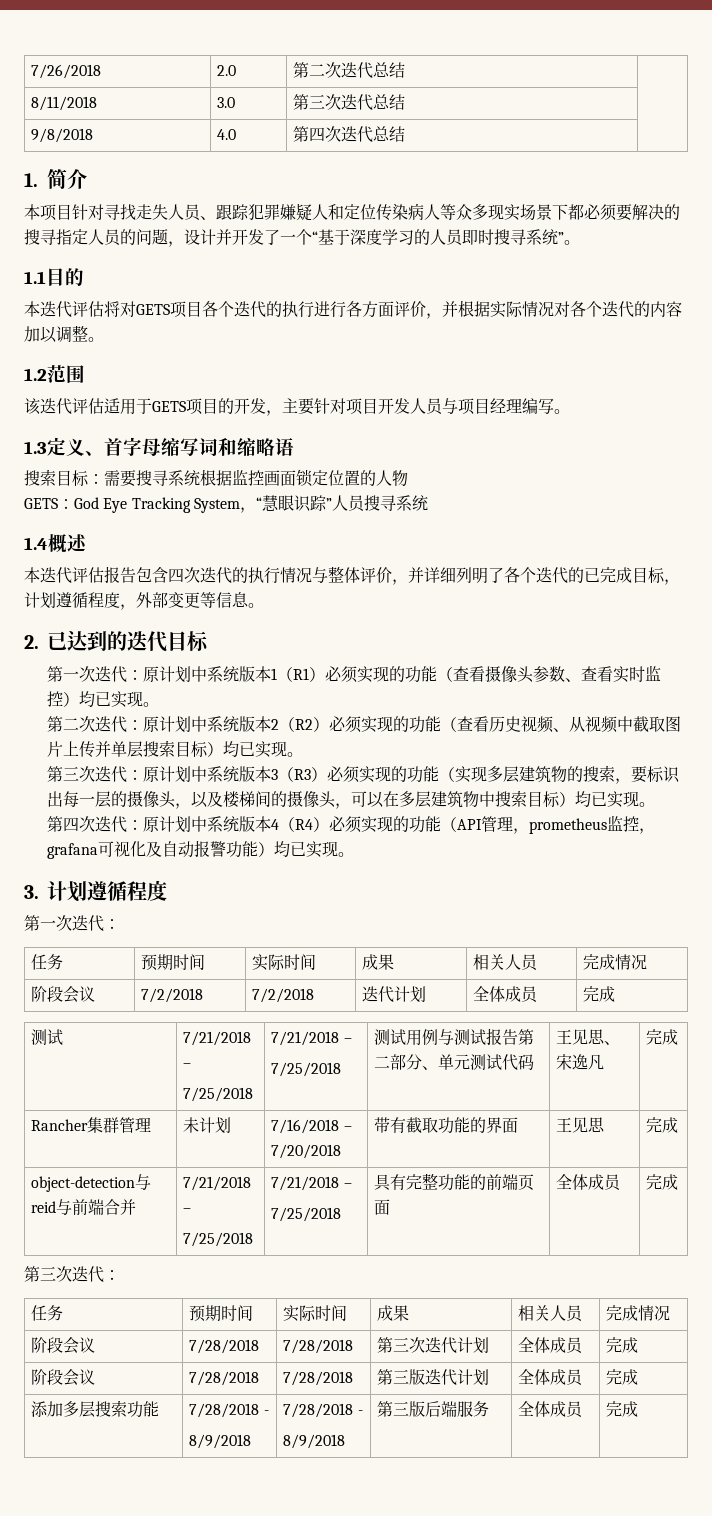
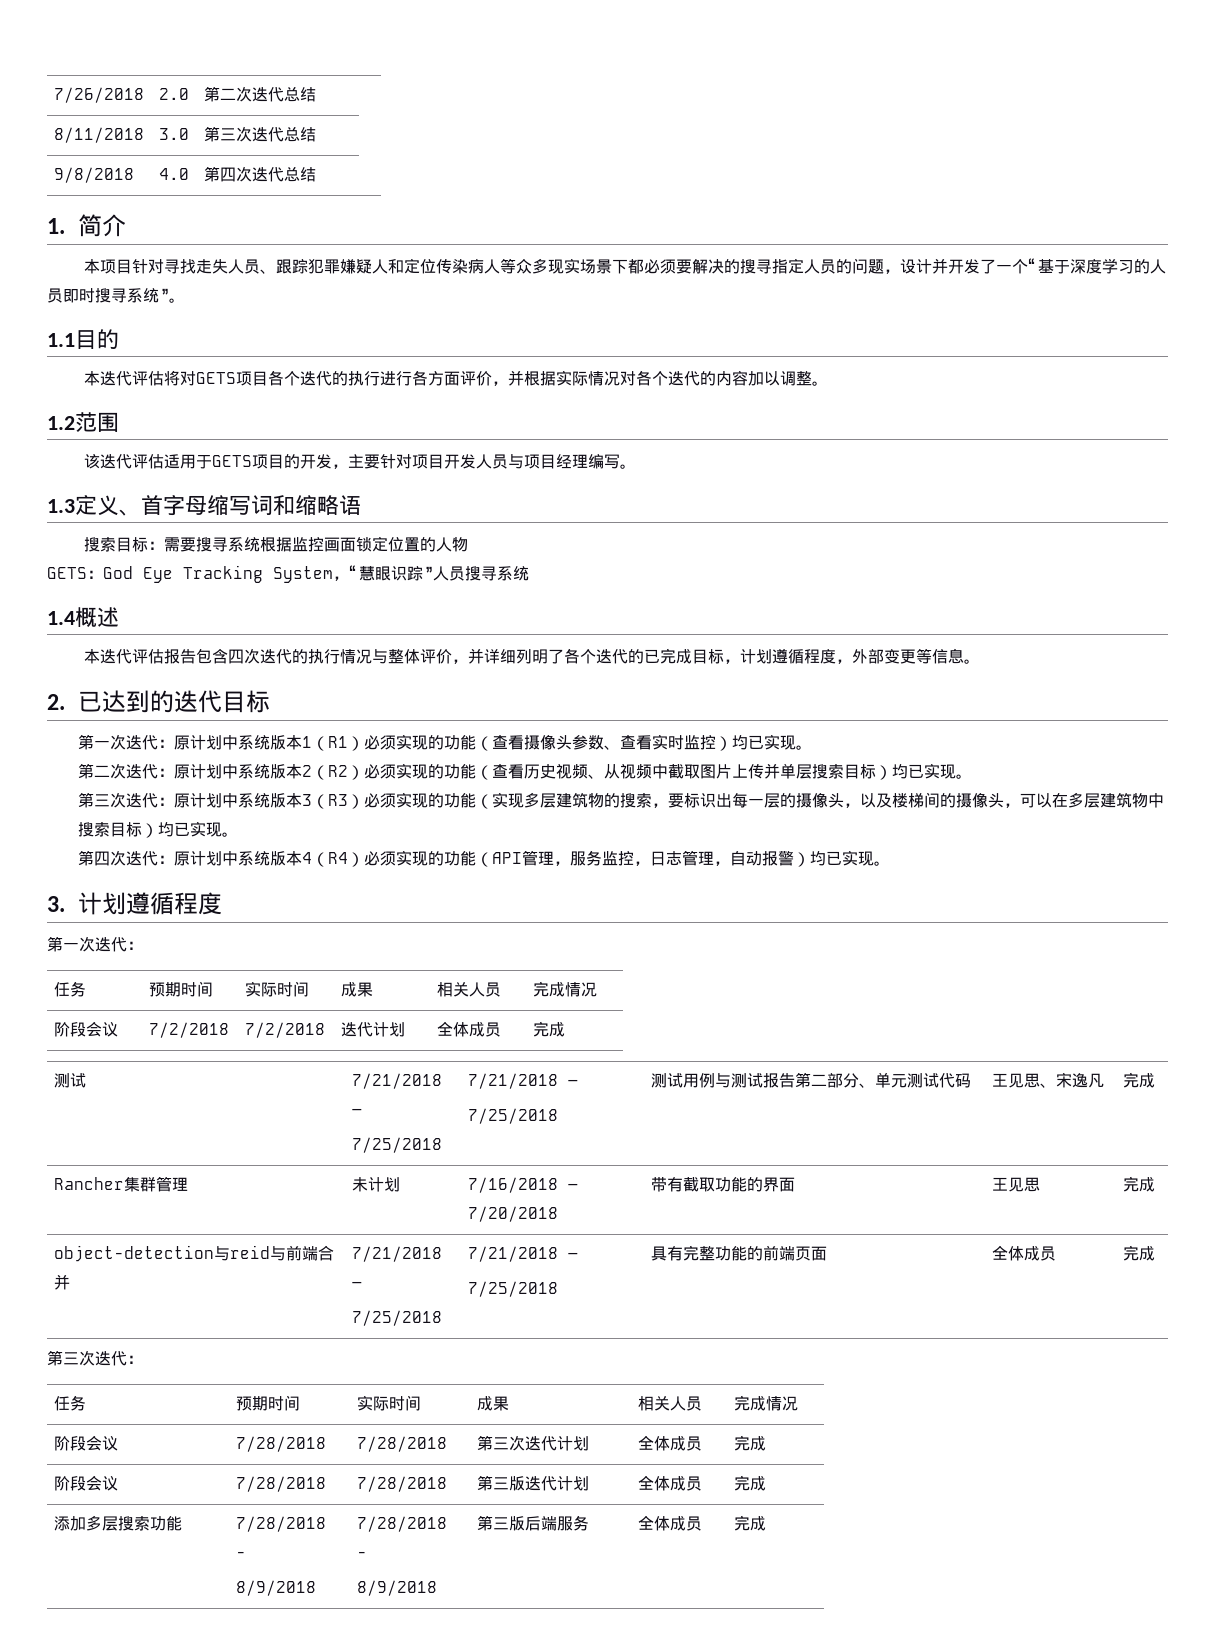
[528,815,655,834] [46,841,162,859] prometheus监控，grafana可视化及 -> [569,850,730,866] 服务监控，日志管理，
[225,841,258,858] 功能 -> (794, 858) none

